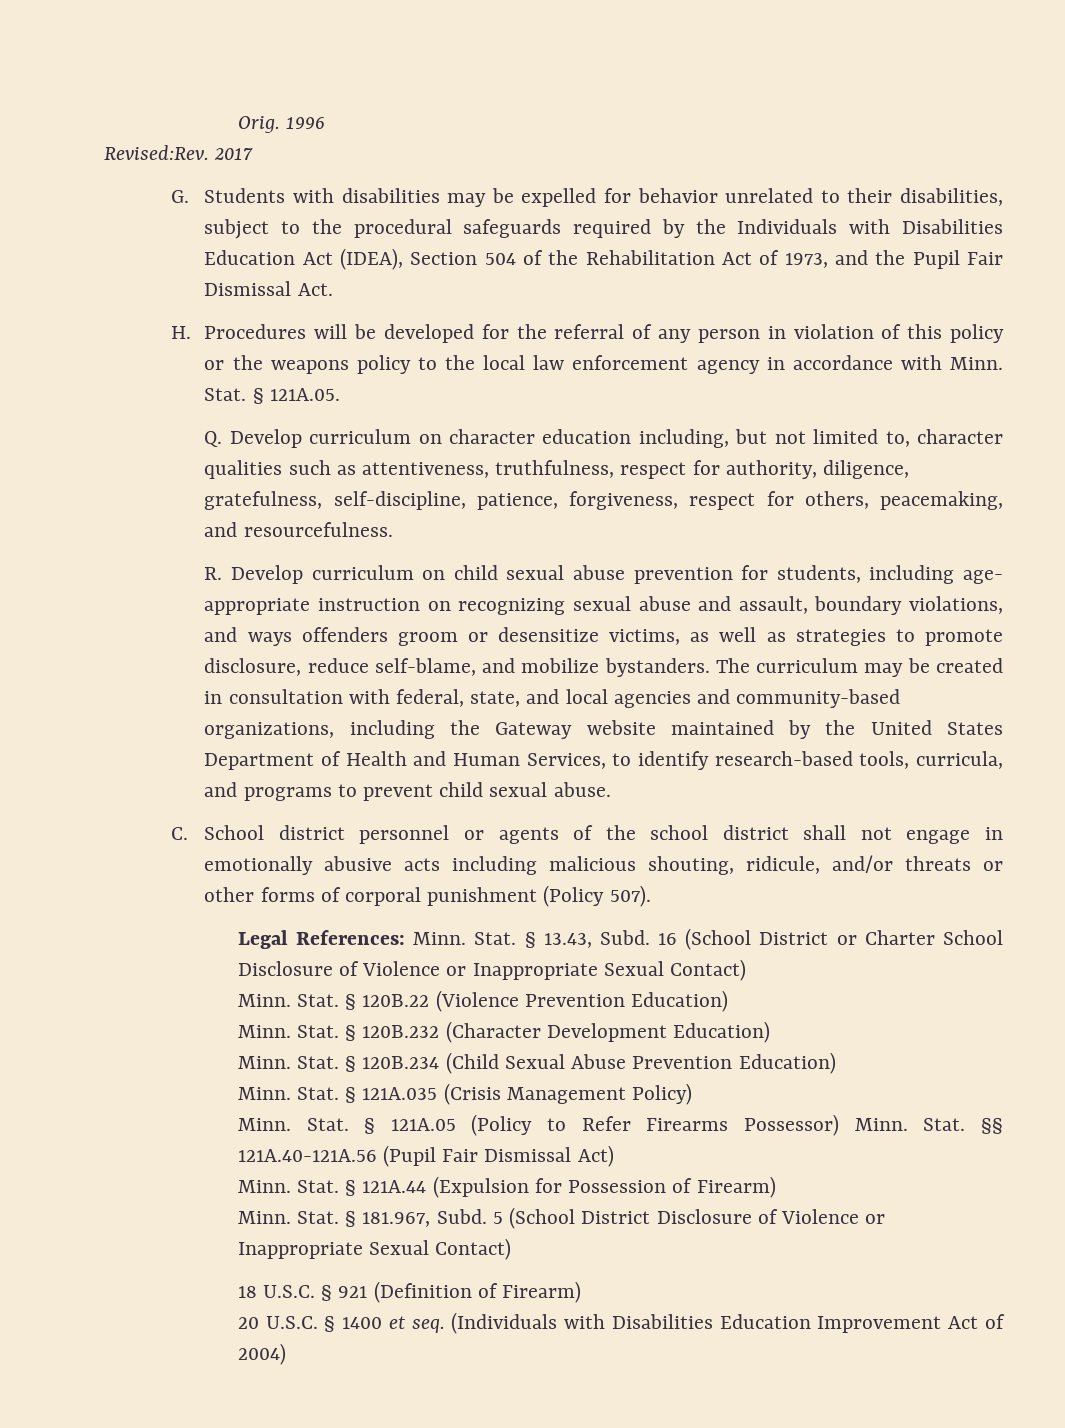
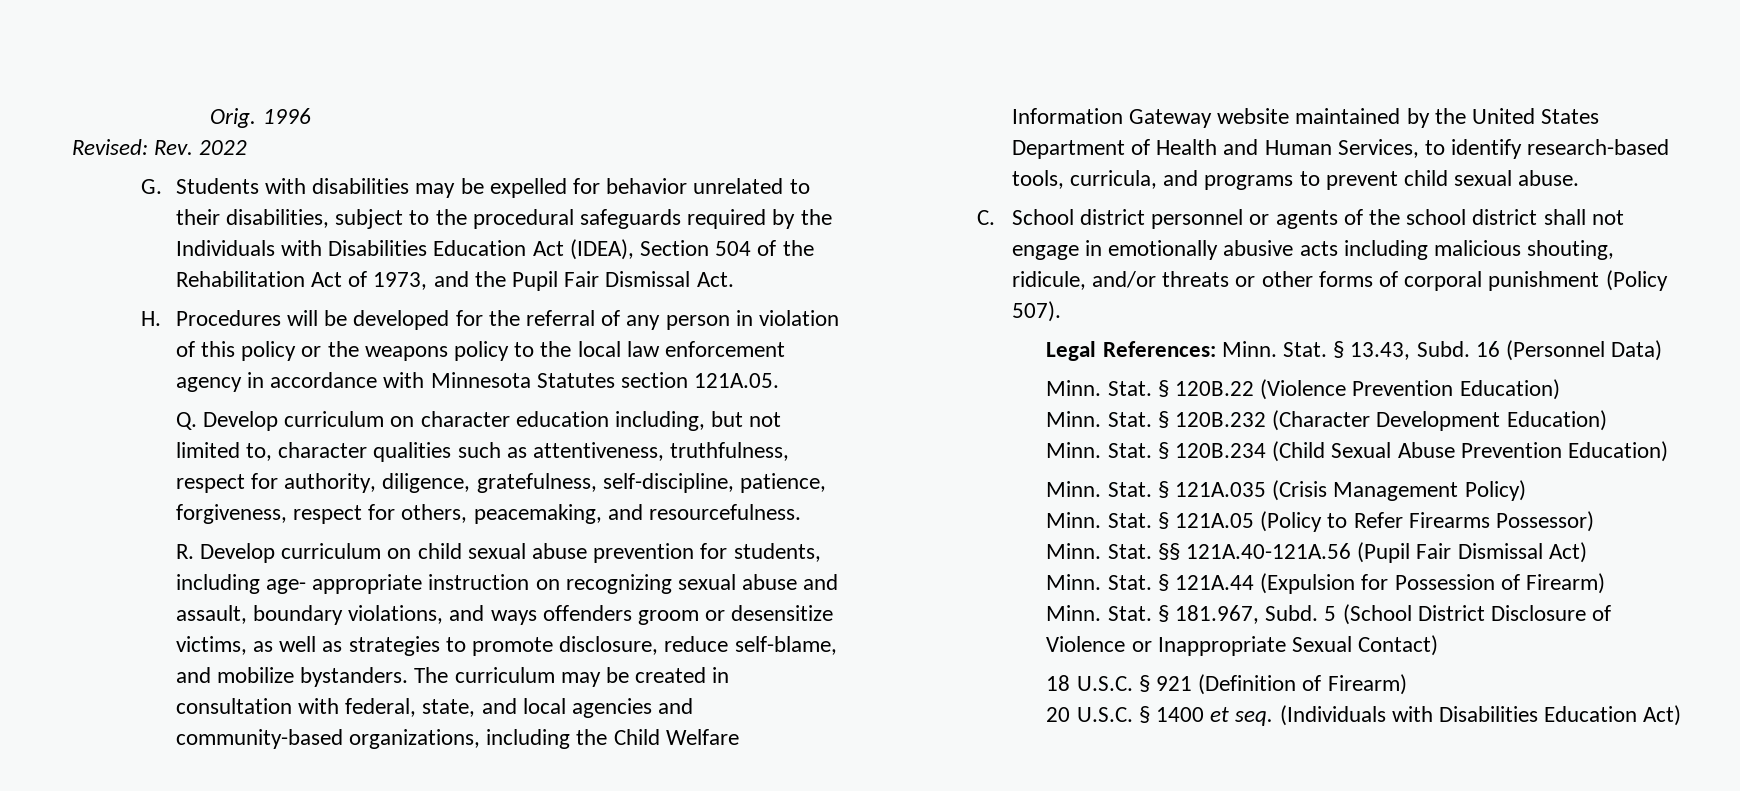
[104,145,254,160] Revised:Rev. 2017 -> [72,139,248,155] Revised: Rev. 2022
[950,357,1004,370] [204,388,264,404] Minn. Stat. § -> [430,372,689,388] Minnesota Statutes section
(480, 727) none -> [613,729,739,745] [1011,108,1123,124] Child Welfare Information
[685,928,1003,950] [237,959,747,981] (School District or Charter School Disclosure of Violence or Inappropriate Sexual Contact) -> [1506,340,1663,361] (Personnel Data)
(840, 1125) none -> (1595, 521) //
[817,1314,1006,1333] [237,1343,286,1365] Improvement Act of 2004) -> [1643,705,1682,726] Act)

